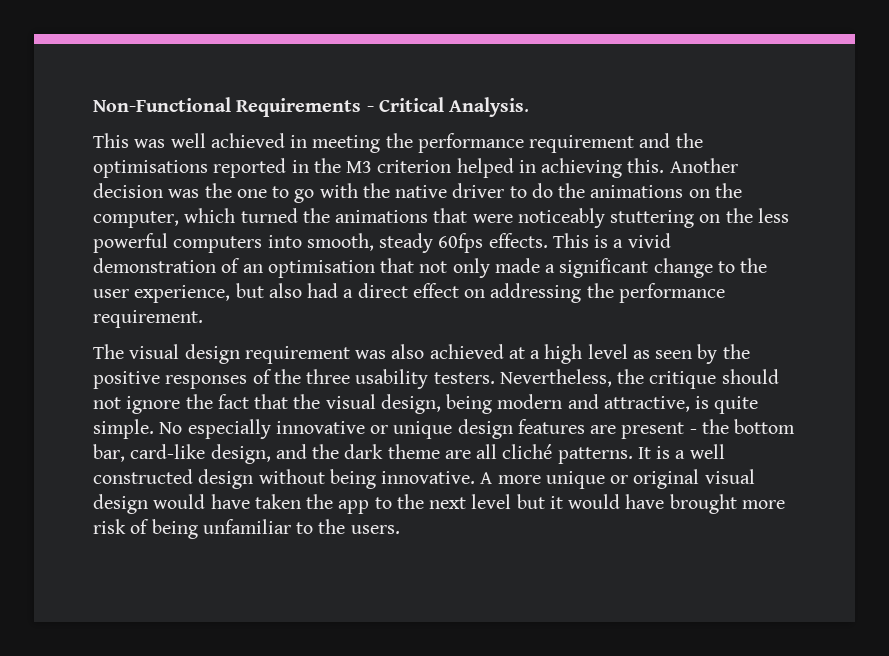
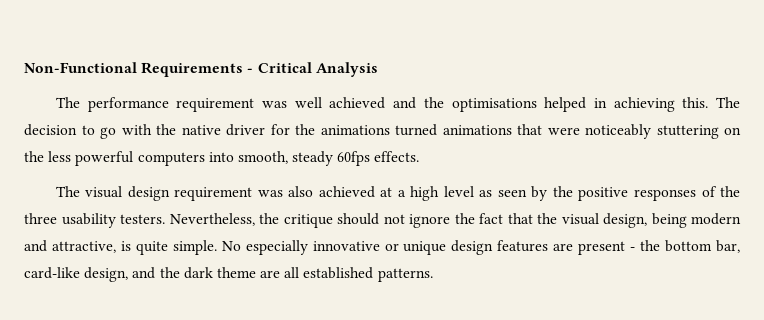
[449,97,530,117] [93,133,703,153] [93,158,738,178] [93,183,267,198] Analysis. // This was well achieved in meeting the performance requirement and the optimisations reported in the M3 criterion helped in achieving this. Another decision was the one -> [315,62,378,77] [55,97,741,112] [24,124,77,136] Analysis // The performance requirement was well achieved and the optimisations helped in achieving this. The decision
[509,183,742,198] [93,208,330,228] to do the animations on the computer, which turned the -> [270,124,437,136] for the animations turned
[552,233,671,248] [93,258,768,278] [93,283,725,303] [93,310,203,328] This is a vivid demonstration of an optimisation that not only made a significant change to the user experience, but also had a direct effect on addressing the performance requirement. -> (420, 156) none
[502,444,725,464] [93,469,755,489] [93,494,785,514] [93,519,400,539] cliché patterns. It is a well constructed design without being innovative. A more unique or original visual design would have taken the app to the next level but it would have brought more risk of being unfamiliar to the users. -> [303,267,433,282] established patterns.

